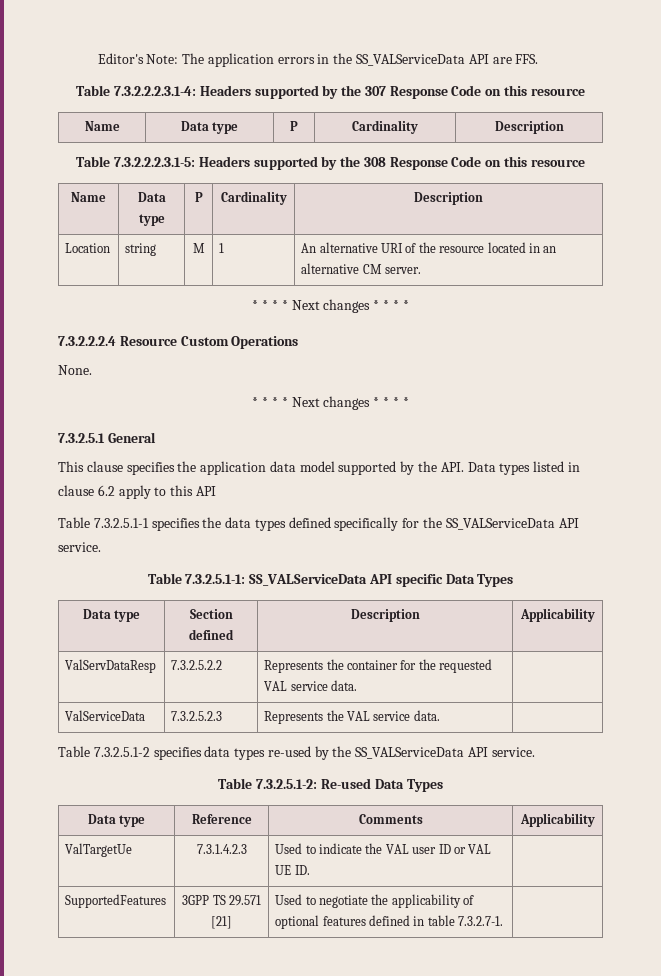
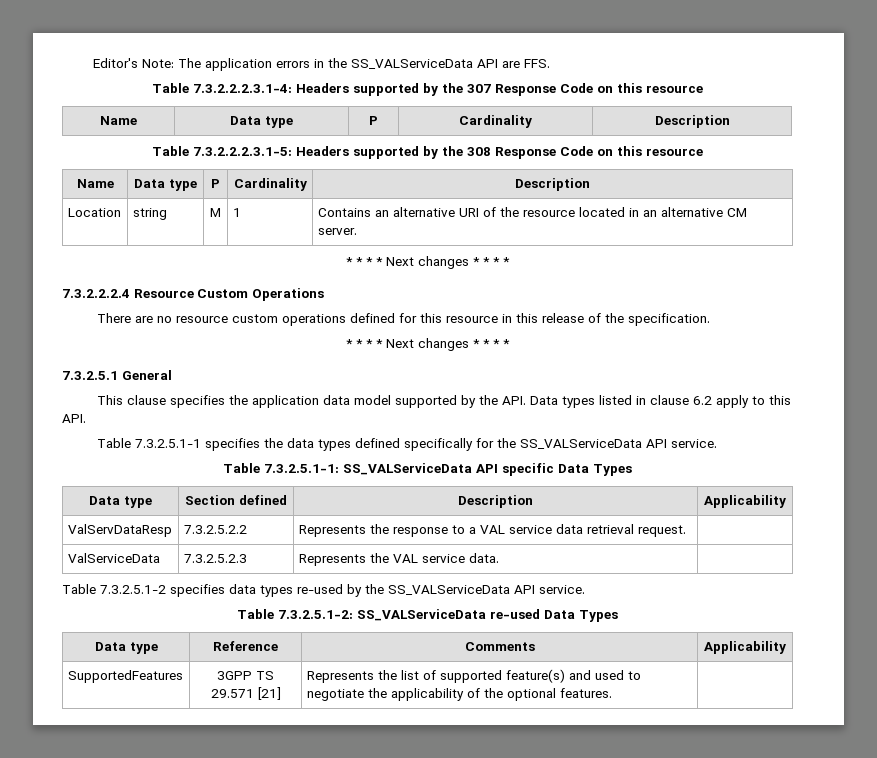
[301,243,317,253] An -> [317,208,389,217] Contains an
[58,365,92,375] None. -> [96,313,710,326] There are no resource custom operations defined for this resource in this release of the specification.
[195,486,216,496] API -> [62,414,86,423] API.
[347,659,493,673] [264,680,358,691] container for the requested VAL service data. -> [392,524,686,537] response to a VAL service data retrieval request.
[321,778,371,789] Re-used -> [357,609,540,621] SS_VALServiceData re-used
[65,843,133,857] [196,844,247,854] [275,843,492,854] [275,865,310,875] // ValTargetUe | 7.3.1.4.2.3 | Used to indicate the VAL user ID or VAL UE ID. | -> (786, 647) none
[275,894,303,905] Used -> [306,669,624,683] Represents the list of supported feature(s) and used
[275,915,504,929] optional features defined in table 7.3.2.7-1. -> [483,688,612,701] the optional features.

